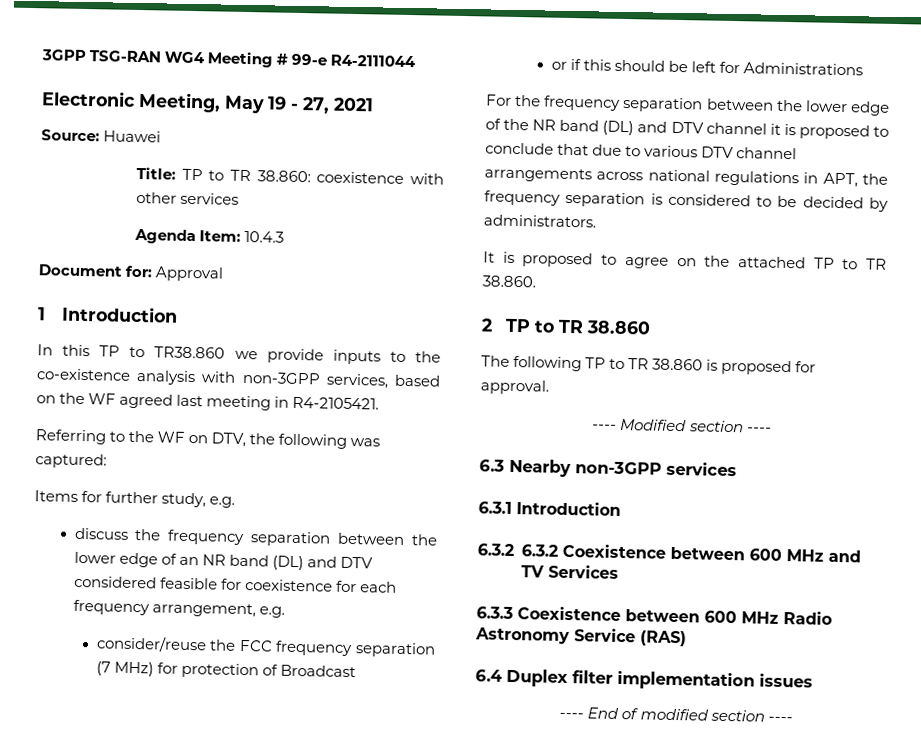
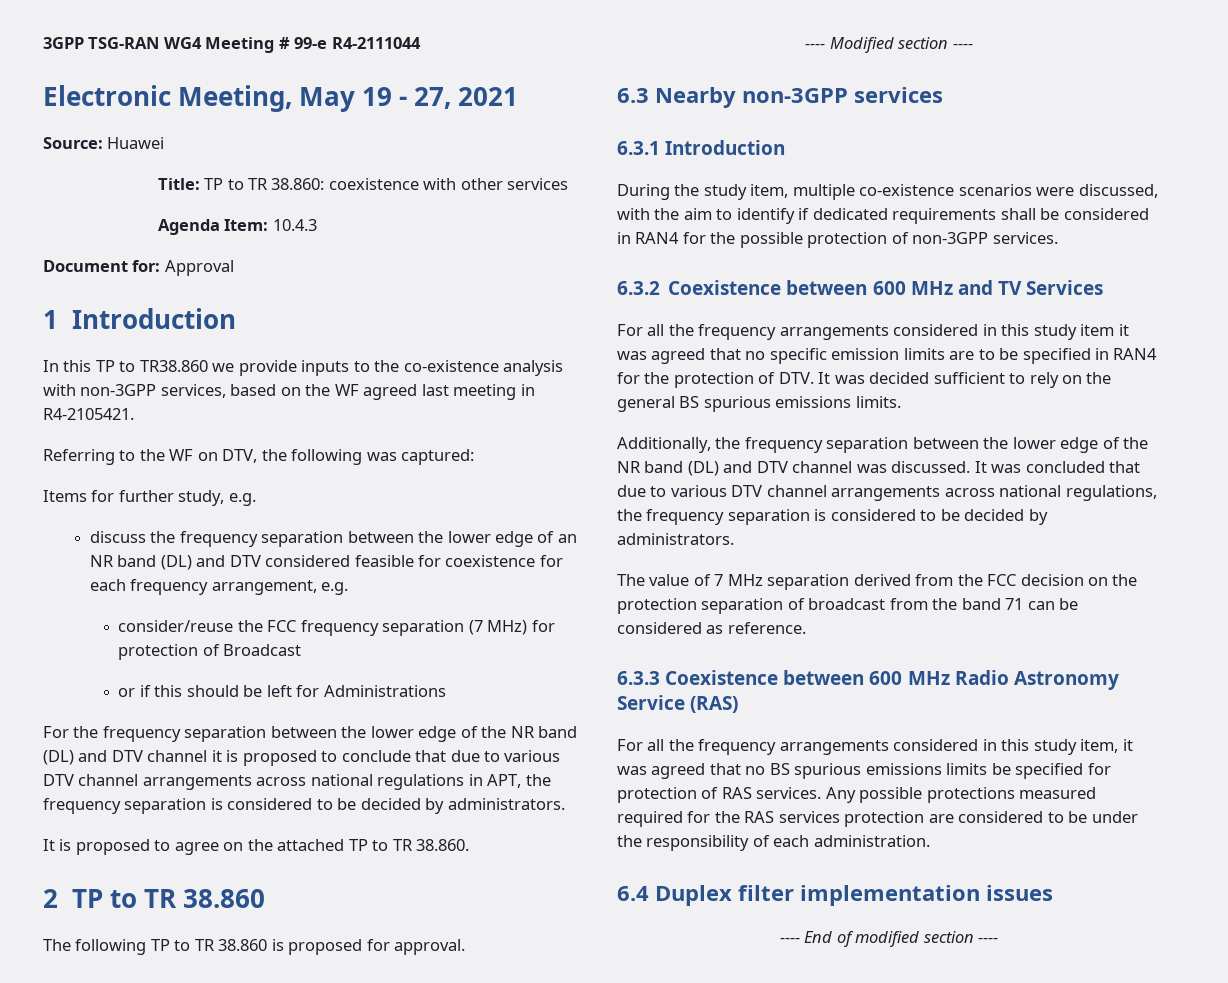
[477,543,558,557] // 6.3.2 6.3.2 -> [617,184,1158,200] [617,208,1149,224] [617,232,1058,248] [617,281,660,295] // During the study item, multiple co-existence scenarios were discussed, with the aim to identify if dedicated requirements shall be considered in RAN4 for the possible protection of non-3GPP services. // 6.3.2
(619, 571) none -> [617,324,1129,340] [617,348,1158,364] [617,372,1112,388] [617,396,901,412] [617,437,1149,453] [617,461,1141,476] [617,485,1157,501] [617,509,1048,525] [617,533,734,545] [617,574,1138,590] [617,598,1079,614] [617,622,806,634] // For all the frequency arrangements considered in this study item it was agreed that no specific emission limits are to be specified in RAN4 for the protection of DTV. It was decided sufficient to rely on the general BS spurious emissions limits. // Additionally, the frequency separation between the lower edge of the NR band (DL) and DTV channel was discussed. It was concluded that due to various DTV channel arrangements across national regulations, the frequency separation is considered to be decided by administrators. // The value of 7 MHz separation derived from the FCC decision on the protection separation of broadcast from the band 71 can be considered as reference.
(687, 638) none -> [617,739,1133,755] [617,763,1111,779] [617,787,1097,803] [617,811,1138,827] [617,835,930,851] // For all the frequency arrangements considered in this study item, it was agreed that no BS spurious emissions limits be specified for protection of RAS services. Any possible protections measured required for the RAS services protection are considered to be under the responsibility of each administration.

